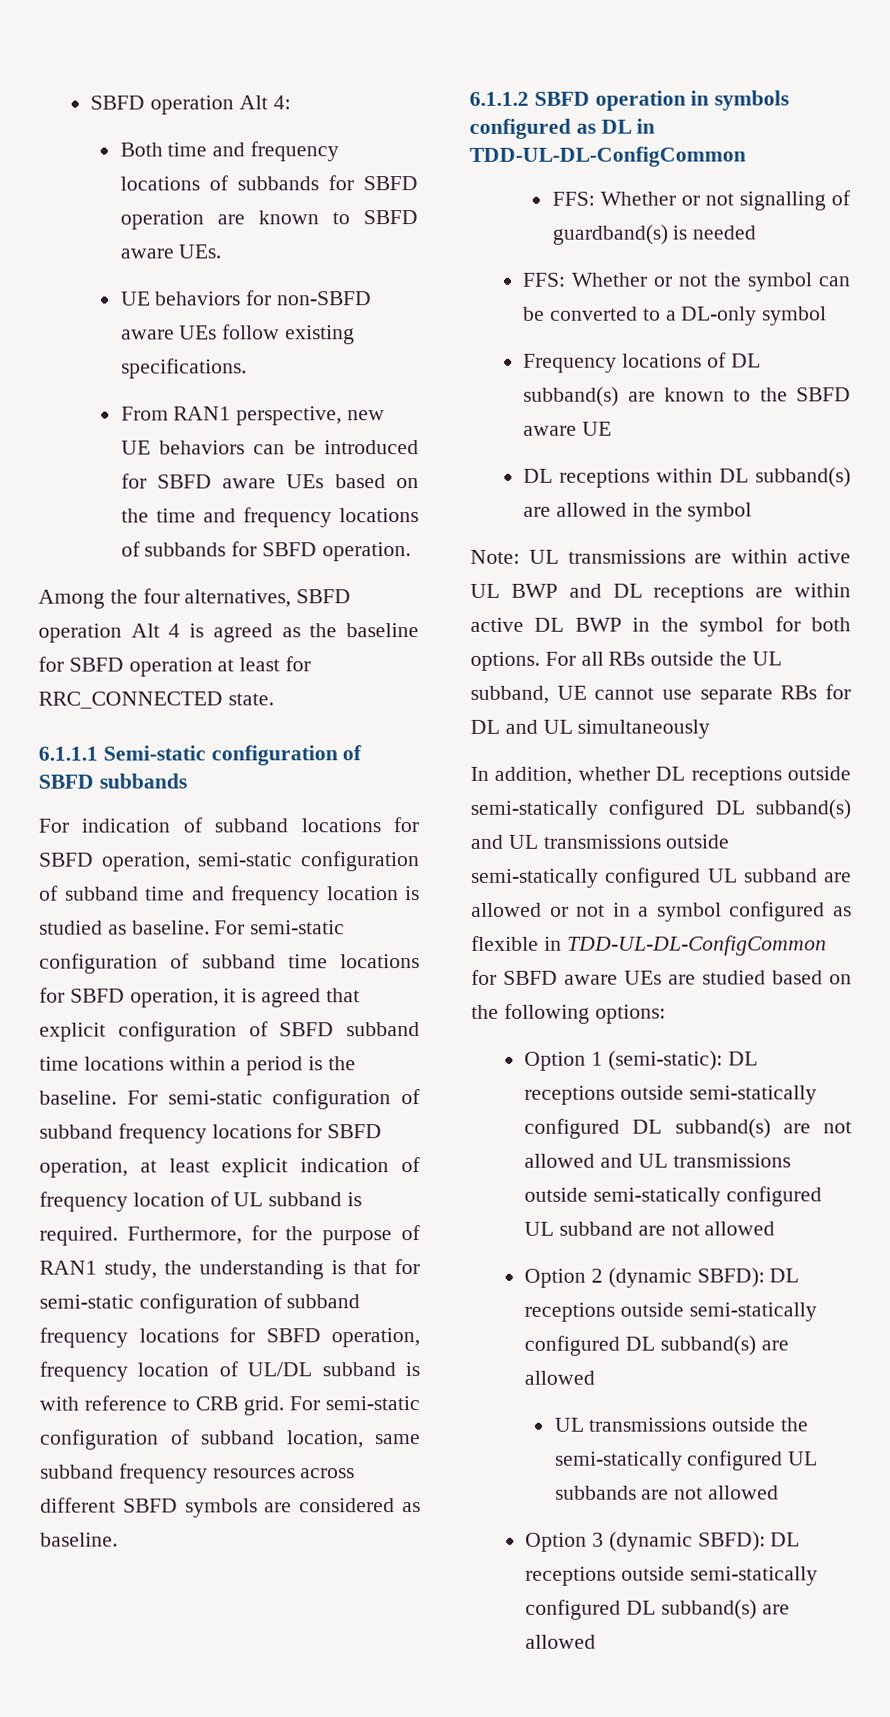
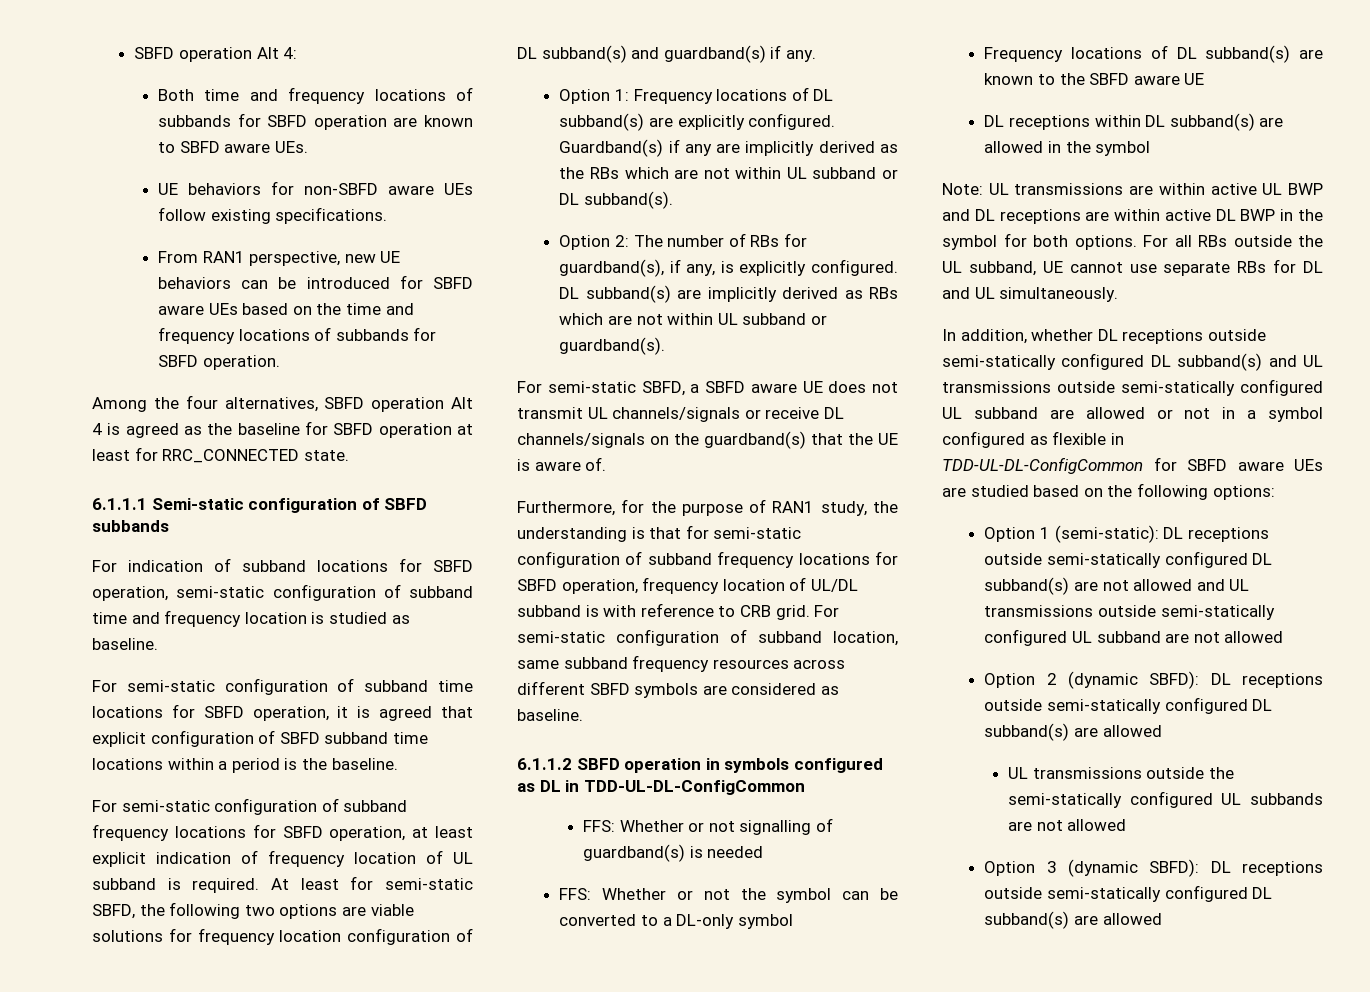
(210, 927) none -> (158, 644) //
(117, 1097) none -> (398, 764) //
(118, 1236) none -> [271,876,473,890] [92,902,414,919] [92,928,474,945] [517,45,816,63] [559,87,834,104] [559,113,836,131] [559,139,898,157] [559,167,898,179] [559,191,673,209] [559,233,807,250] [559,259,898,277] [559,285,898,303] [559,313,827,325] [559,337,666,355] [517,381,898,396] [517,407,844,422] [517,431,898,449] [517,457,607,471] At least for semi-static SBFD, the following two options are viable solutions for frequency location configuration of DL subband(s) and guardband(s) if any. // Option 1: Frequency locations of DL subband(s) are explicitly configured. Guardband(s) if any are implicitly derived as the RBs which are not within UL subband or DL subband(s). // Option 2: The number of RBs for guardband(s), if any, is explicitly configured. DL subband(s) are implicitly derived as RBs which are not within UL subband or guardband(s). // For semi-static SBFD, a SBFD aware UE does not transmit UL channels/signals or receive DL channels/signals on the guardband(s) that the UE is aware of. //
[577,719,711,739] simultaneously -> [999,287,1119,302] simultaneously.

